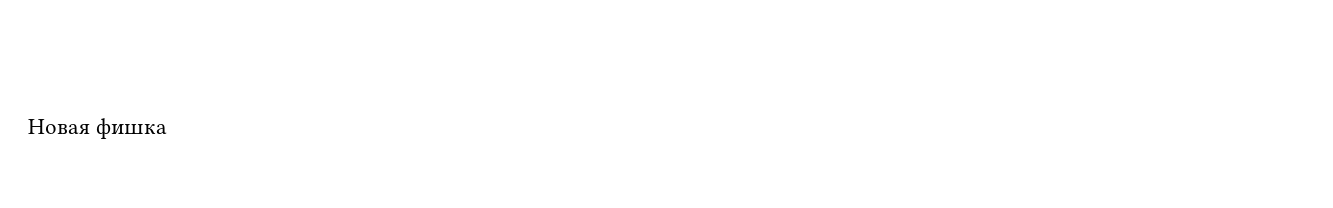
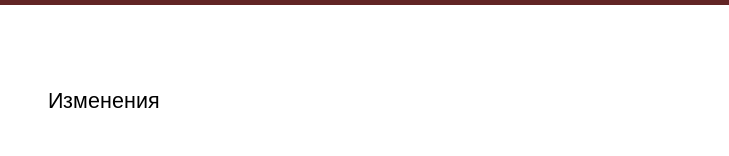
[28,118,168,139] Новая фишка -> [48,93,160,108] Изменения

